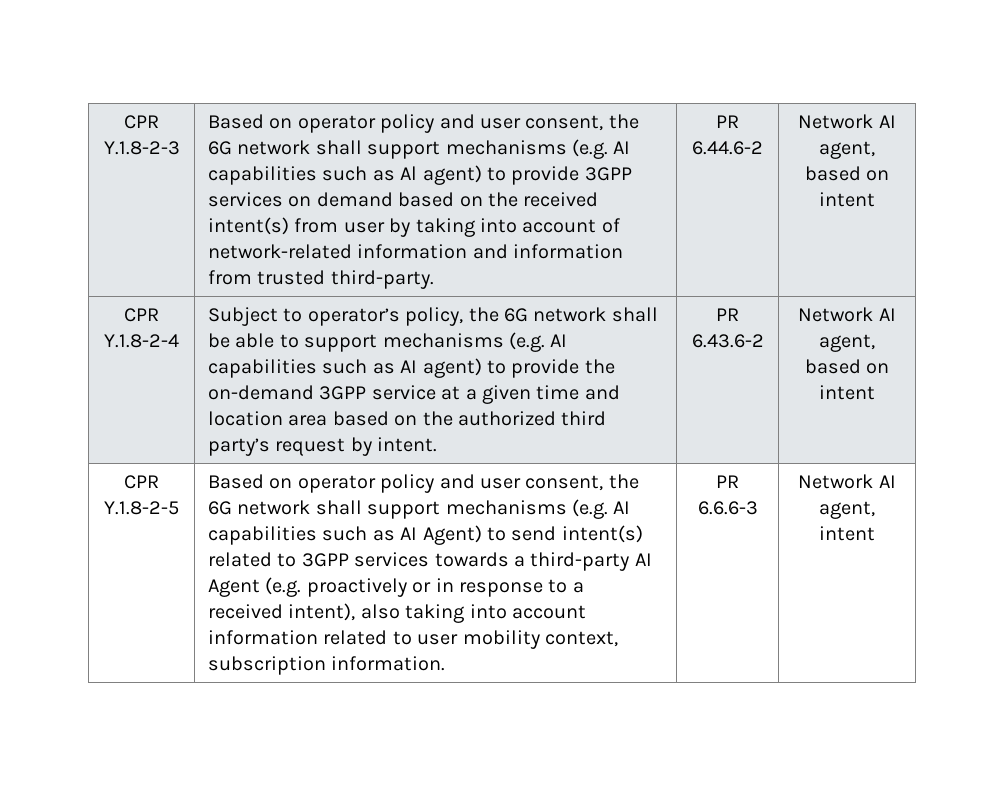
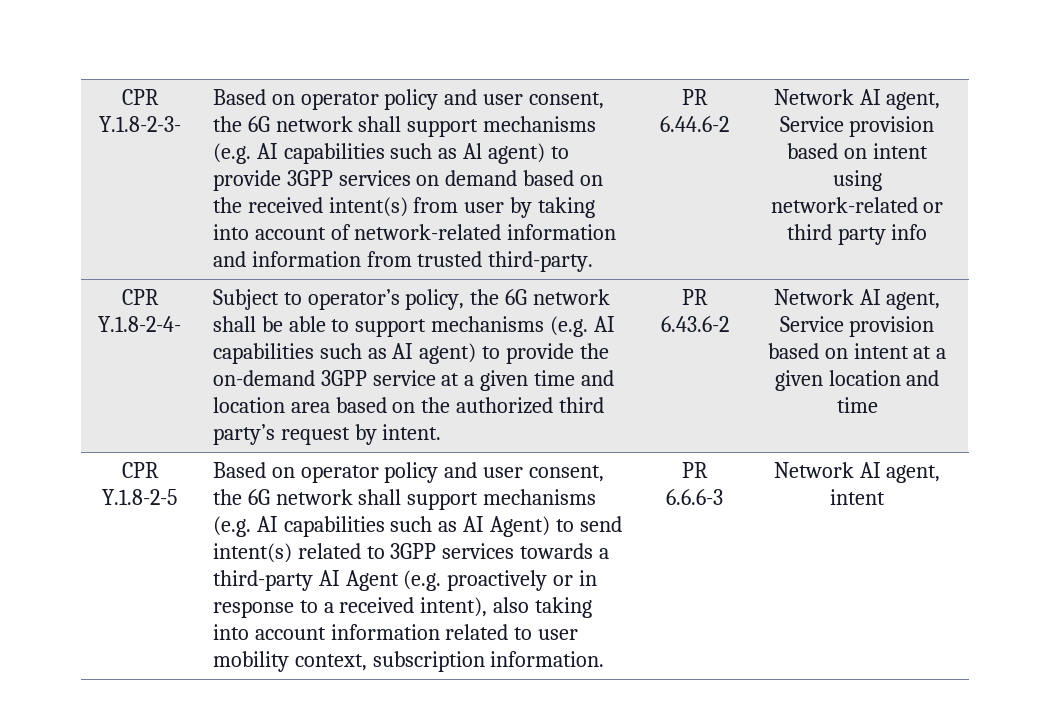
[124,115,159,129] [103,141,180,155] CPR Y.1.8-2-3 -> [121,89,159,105] [98,116,181,132] CPR Y.1.8-2-3-
[804,166,890,181] [819,192,875,207] [124,308,159,322] [104,334,179,348] based on intent // CPR Y.1.8-2-4 -> [779,116,935,137] [787,143,928,159] [832,170,882,191] [770,197,944,213] [786,224,928,245] [121,289,159,305] [98,316,181,332] Service provision based on intent using network-related or third party info // CPR Y.1.8-2-4-
[804,359,890,374] [819,385,875,400] based on intent -> [779,316,935,337] [767,343,947,359] [774,370,940,391] [836,397,878,413] Service provision based on intent at a given location and time

